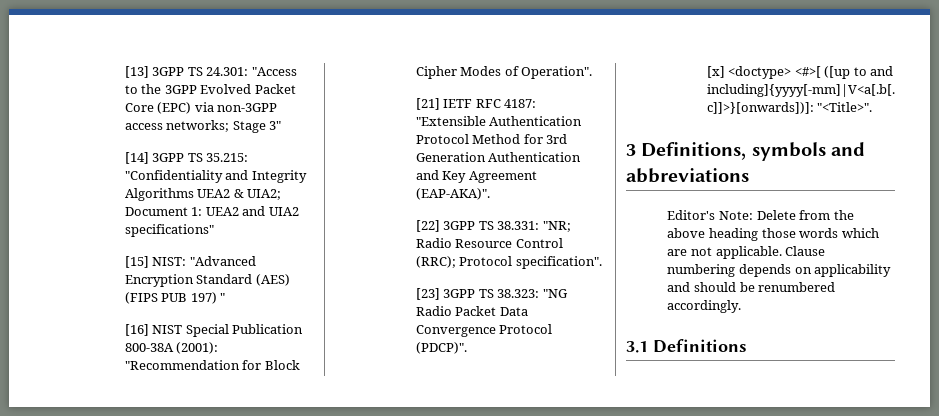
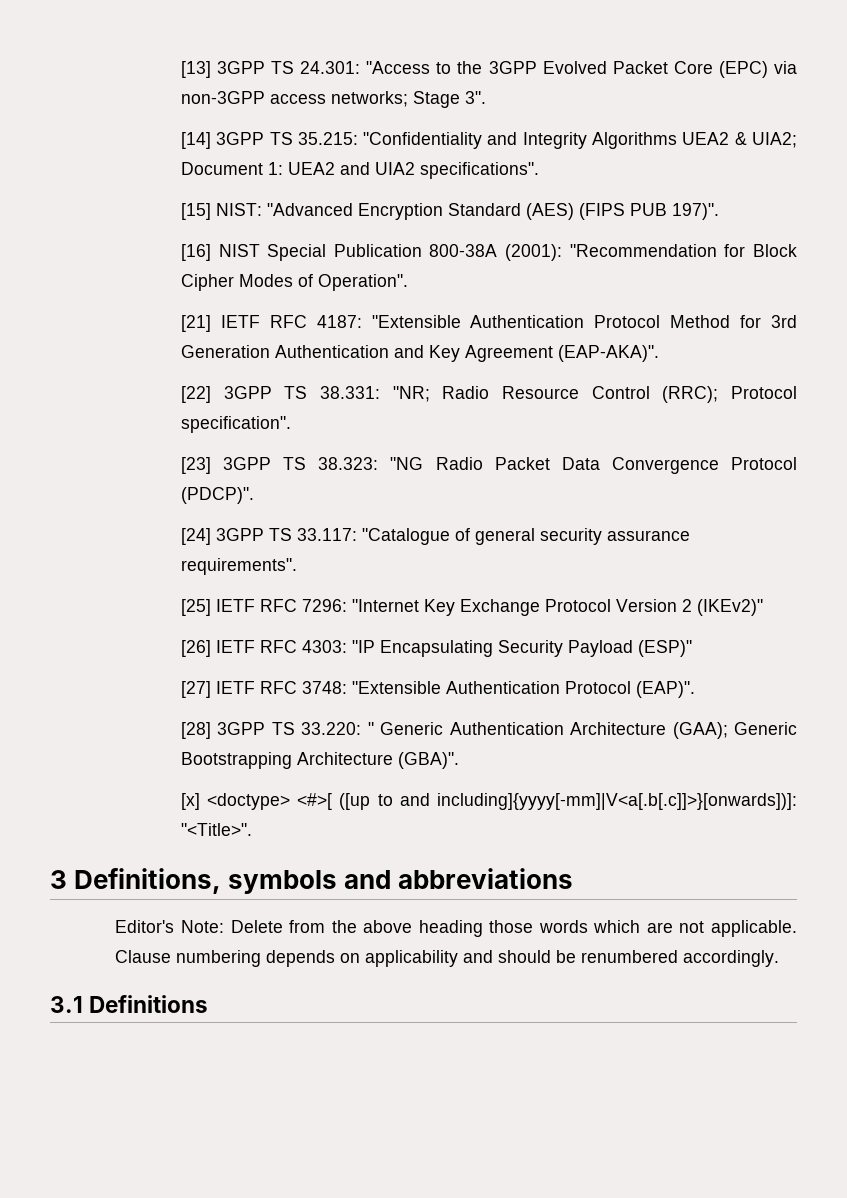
[269,121,282,130] 3" -> [464,91,486,104] 3".
[124,224,214,237] specifications" -> [419,162,539,179] specifications".
[190,292,226,304] 197) " -> [671,203,719,220] 197)".
(467, 348) none -> [180,528,690,545] [180,558,297,575] [180,599,763,616] [180,640,692,657] [180,681,695,698] [180,722,797,739] [180,752,459,769] // [24] 3GPP TS 33.117: "Catalogue of general security assurance requirements". // [25] IETF RFC 7296: "Internet Key Exchange Protocol Version 2 (IKEv2)" // [26] IETF RFC 4303: "IP Encapsulating Security Payload (ESP)" // [27] IETF RFC 3748: "Extensible Authentication Protocol (EAP)". // [28] 3GPP TS 33.220: " Generic Authentication Architecture (GAA); Generic Bootstrapping Architecture (GBA)".

